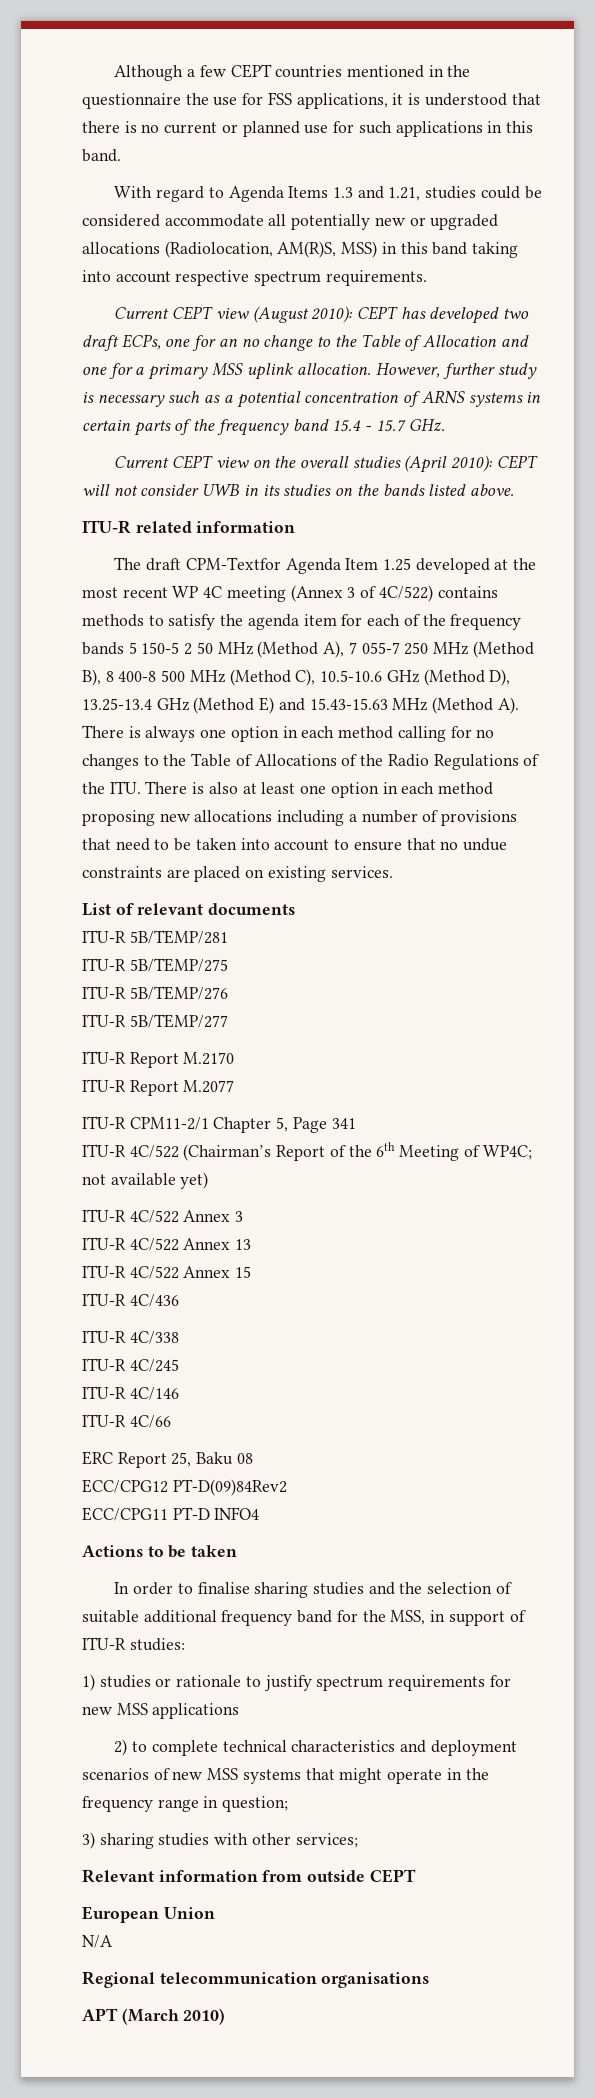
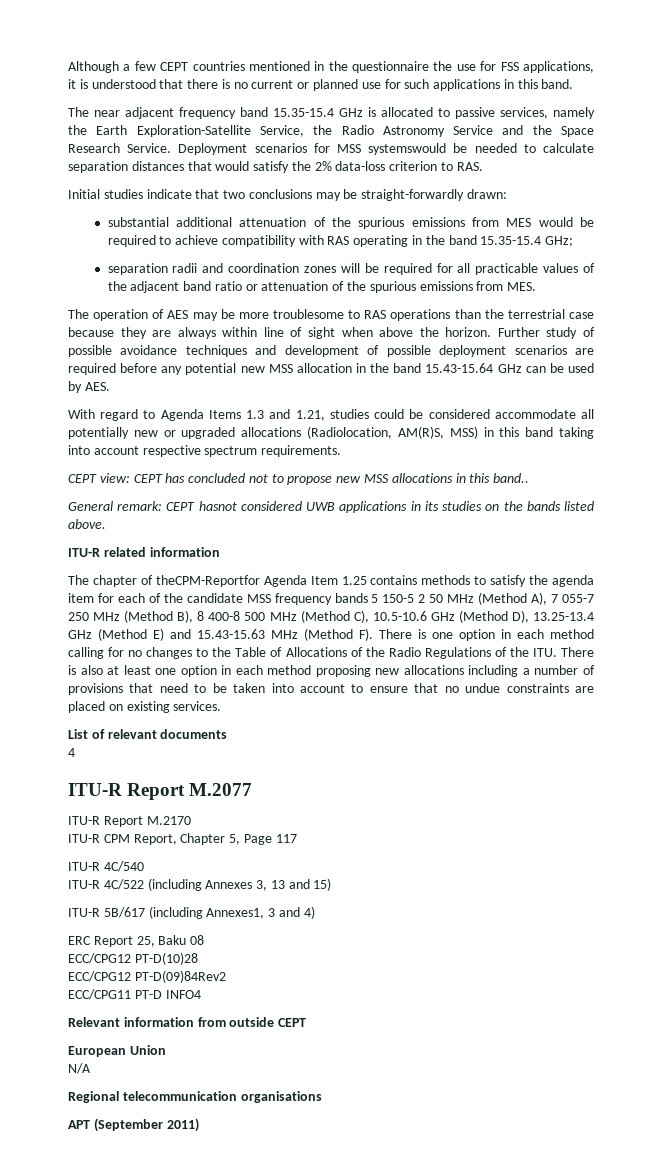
(121, 155) none -> [68,107,595,119] [68,125,595,137] [68,143,594,155] [68,161,483,173] [68,189,508,201] [107,217,594,229] [107,235,574,247] [107,263,596,275] [107,281,537,293] [68,309,594,321] [68,327,595,339] [68,345,595,357] [68,363,594,375] [68,381,110,393] // The near adjacent frequency band 15.35-15.4 GHz is allocated to passive services, namely the Earth Exploration-Satellite Service, the Radio Astronomy Service and the Space Research Service. Deployment scenarios for MSS systemswould be needed to calculate separation distances that would satisfy the 2% data-loss criterion to RAS. // Initial studies indicate that two conclusions may be straight-forwardly drawn: // substantial additional attenuation of the spurious emissions from MES would be required to achieve compatibility with RAS operating in the band 15.35-15.4 GHz; // separation radii and coordination zones will be required for all practicable values of the adjacent band ratio or attenuation of the spurious emissions from MES. // The operation of AES may be more troublesome to RAS operations than the terrestrial case because they are always within line of sight when above the horizon. Further study of possible avoidance techniques and development of possible deployment scenarios are required before any potential new MSS allocation in the band 15.43-15.64 GHz can be used by AES.
[114,306,530,324] [82,334,529,351] [82,363,537,380] [82,390,542,408] [82,419,445,436] [114,455,538,473] [82,484,240,496] Current CEPT view (August 2010): CEPT has developed two draft ECPs, one for an no change to the Table of Allocation and one for a primary MSS uplink allocation. However, further study is necessary such as a potential concentration of ARNS systems in certain parts of the frequency band 15.4 - 15.7 GHz. // Current CEPT view on the overall studies (April 2010): CEPT will not consider UWB -> [68,473,530,485] [68,501,408,513] CEPT view: CEPT has concluded not to propose new MSS allocations in this band.. // General remark: CEPT hasnot considered UWB applications
[146,557,537,574] [82,585,433,602] draft CPM-Textfor Agenda Item 1.25 developed at the most recent WP 4C meeting (Annex 3 of 4C/522) -> [92,575,367,587] chapter of theCPM-Reportfor Agenda Item 1.25
(446, 620) none -> [186,593,271,603] candidate MSS
[497,697,519,714] [82,725,196,742] A). There is always -> [359,628,426,641] F). There is
[82,930,228,944] [82,958,228,972] [82,986,228,1000] [82,1014,228,1028] ITU-R 5B/TEMP/281 // ITU-R 5B/TEMP/275 // ITU-R 5B/TEMP/276 // ITU-R 5B/TEMP/277 -> [68,748,75,757] [68,783,253,800] 4 // ITU-R Report M.2077
[129,1080,235,1096] [82,1116,356,1133] [82,1142,532,1161] [82,1172,209,1189] [82,1209,244,1223] [82,1237,252,1251] [82,1265,252,1279] [82,1293,179,1307] [82,1330,179,1344] [82,1358,179,1372] [82,1386,179,1400] [82,1414,171,1428] Report M.2077 // ITU-R CPM11-2/1 Chapter 5, Page 341 // ITU-R 4C/522 (Chairman’s Report of the 6th Meeting of WP4C; not available yet) // ITU-R 4C/522 Annex 3 // ITU-R 4C/522 Annex 13 // ITU-R 4C/522 Annex 15 // ITU-R 4C/436 // ITU-R 4C/338 // ITU-R 4C/245 // ITU-R 4C/146 // ITU-R 4C/66 -> [103,833,297,845] [68,861,144,872] [68,878,332,891] [68,906,315,919] CPM Report, Chapter 5, Page 117 // ITU-R 4C/540 // ITU-R 4C/522 (including Annexes 3, 13 and 15) // ITU-R 5B/617 (including Annexes1, 3 and 4)
(253, 1458) none -> [68,952,198,965] // ECC/CPG12 PT-D(10)28
[82,1545,238,1558] [114,1582,512,1598] [82,1610,526,1626] [82,1637,185,1651] [82,1674,511,1691] [82,1703,240,1719] [114,1739,517,1756] [82,1768,489,1784] [82,1796,289,1812] [82,1832,358,1849] // Actions to be taken // In order to finalise sharing studies and the selection of suitable additional frequency band for the MSS, in support of ITU-R studies: // 1) studies or rationale to justify spectrum requirements for new MSS applications // 2) to complete technical characteristics and deployment scenarios of new MSS systems that might operate in the frequency range in question; // 3) sharing studies with other services; -> (201, 994) none
[121,2008,226,2025] (March 2010) -> [93,1118,199,1132] (September 2011)

